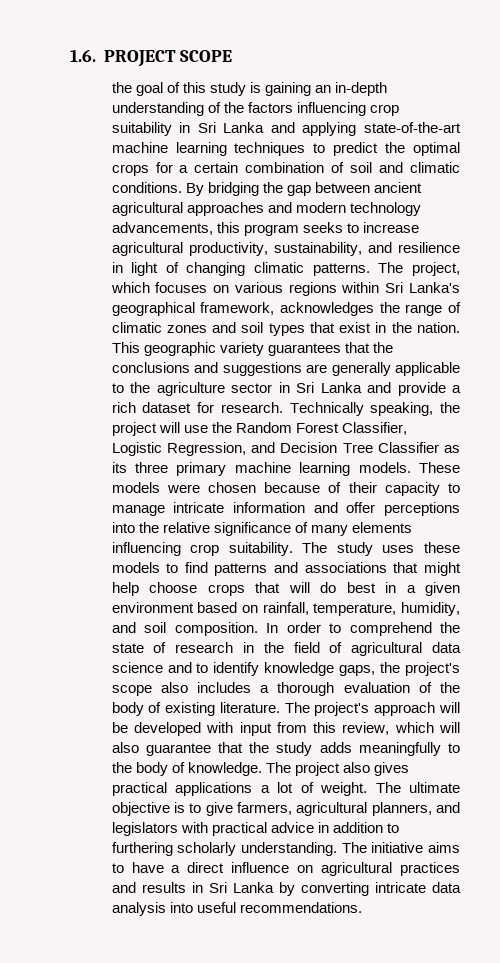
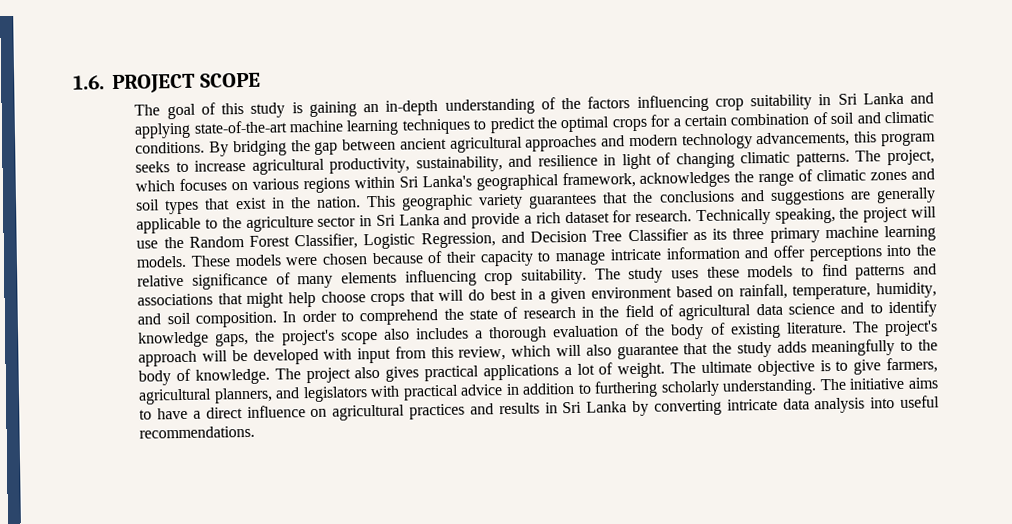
[111,82,132,93] the -> [134,104,161,116] The

